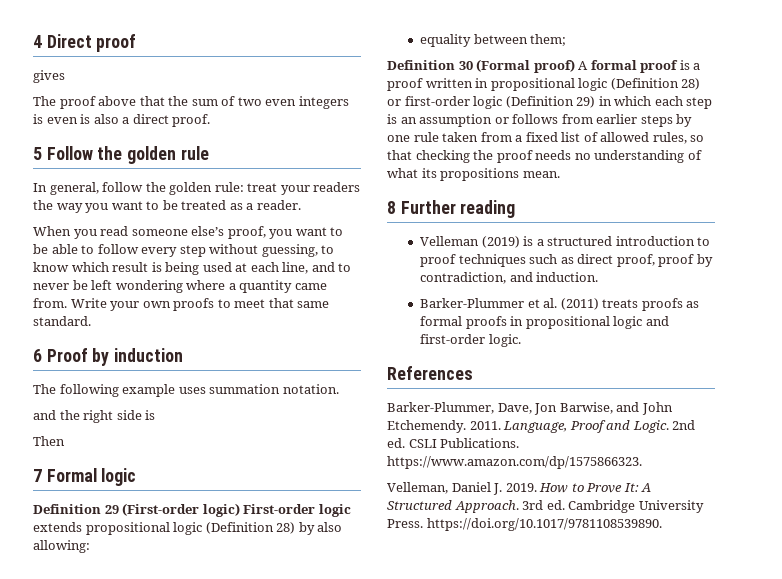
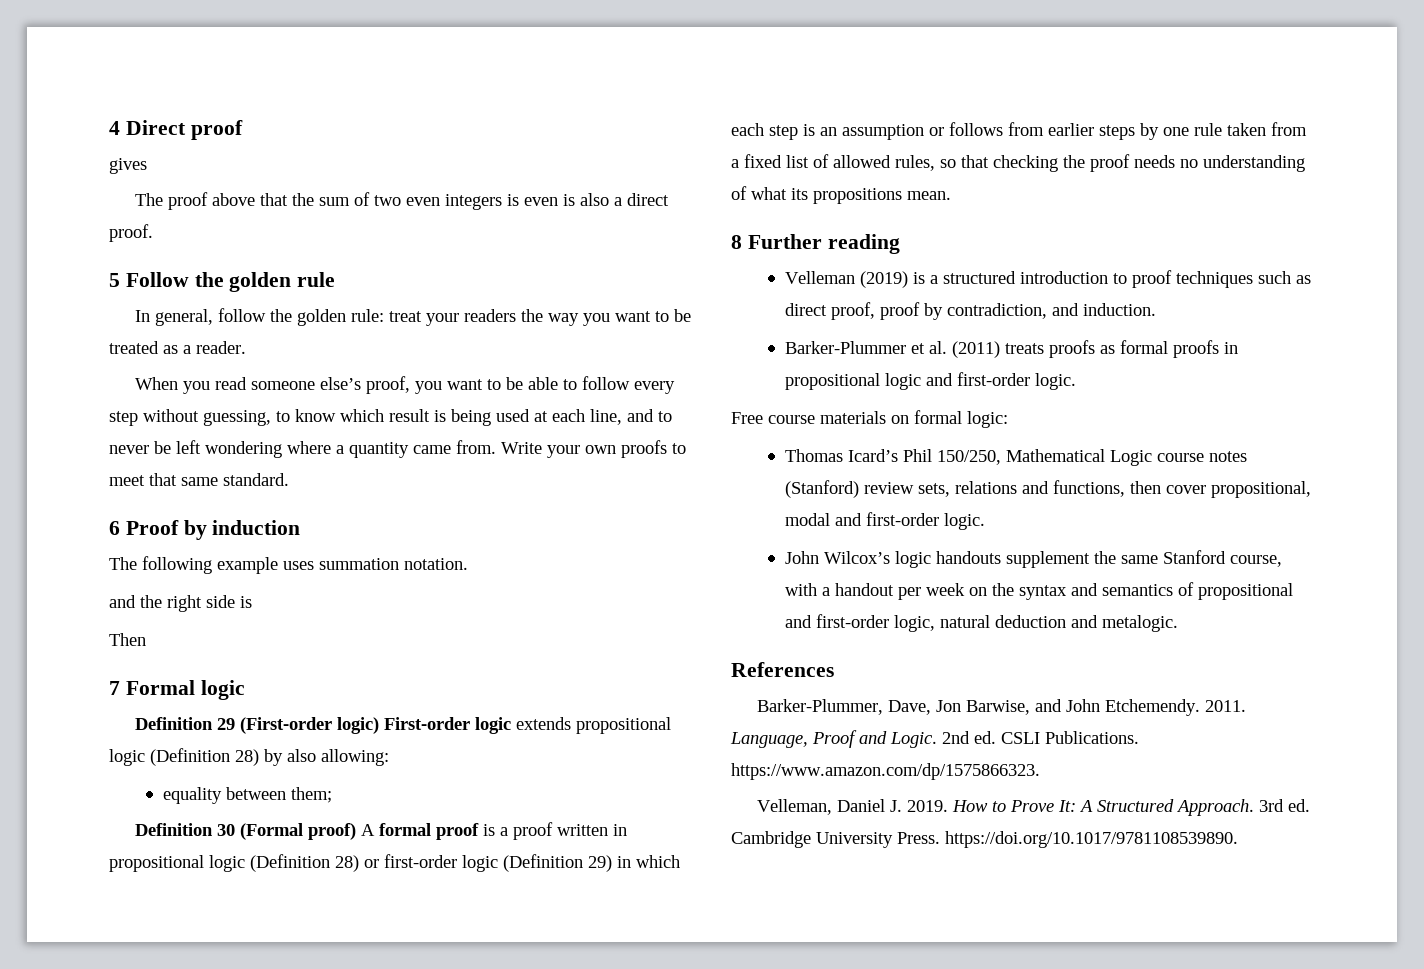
(521, 340) none -> [731,410,1008,428] [785,449,1248,466] [785,480,1312,498] [785,512,986,530] [785,550,1283,568] [785,582,1294,600] [785,614,1179,632] // Free course materials on formal logic: // Thomas Icard’s Phil 150/250, Mathematical Logic course notes (Stanford) review sets, relations and functions, then cover propositional, modal and first-order logic. // John Wilcox’s logic handouts supplement the same Stanford course, with a handout per week on the syntax and semantics of propositional and first-order logic, natural deduction and metalogic.

